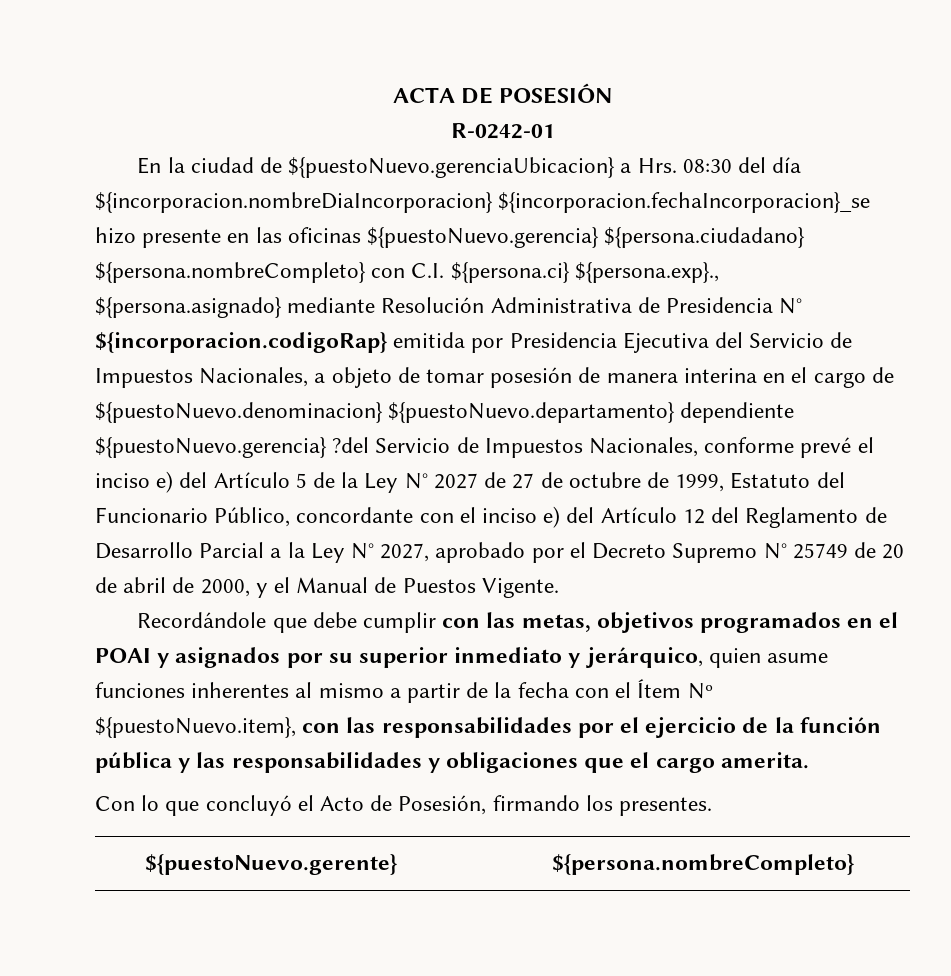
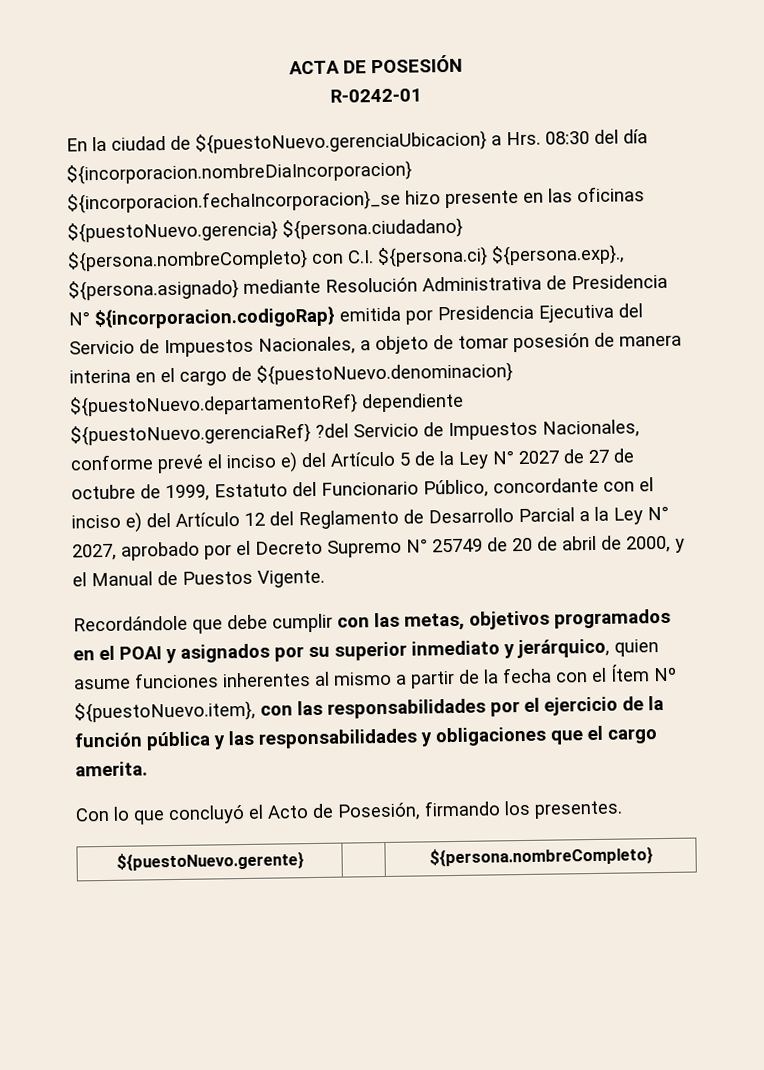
[388,402,795,423] [95,437,327,458] ${puestoNuevo.departamento} dependiente ${puestoNuevo.gerencia} -> [69,392,464,417] [70,423,311,446] ${puestoNuevo.departamentoRef} dependiente ${puestoNuevo.gerenciaRef}

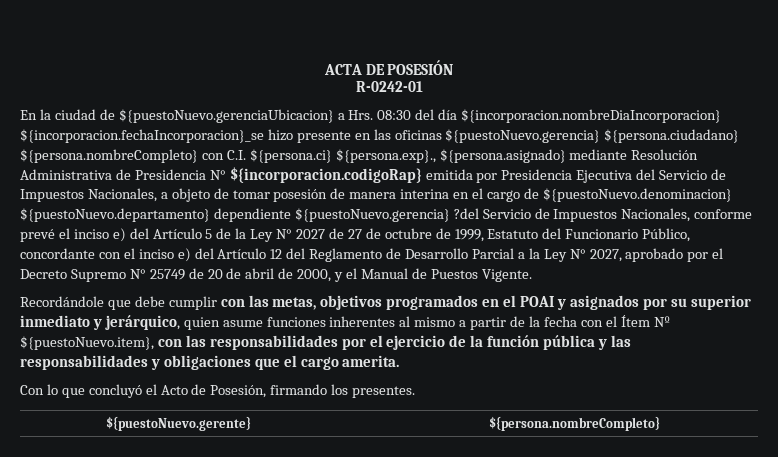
[69,392,464,417] [70,423,311,446] ${puestoNuevo.departamentoRef} dependiente ${puestoNuevo.gerenciaRef} -> [20,208,450,222] ${puestoNuevo.departamento} dependiente ${puestoNuevo.gerencia}

